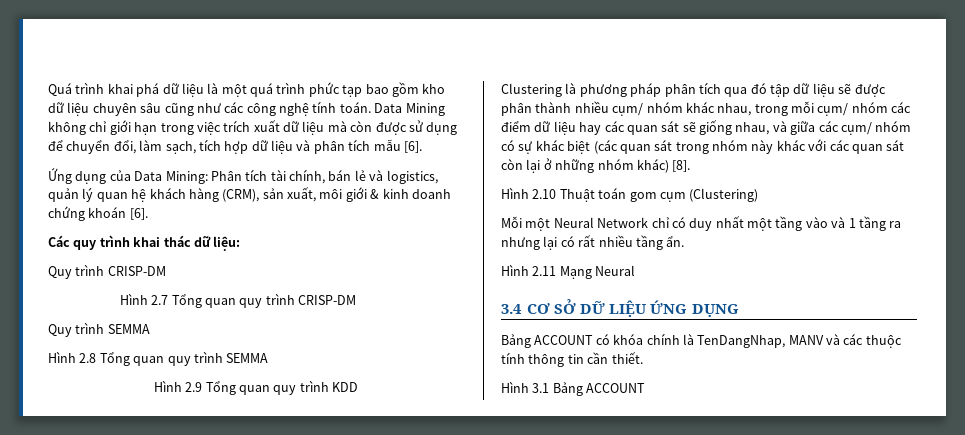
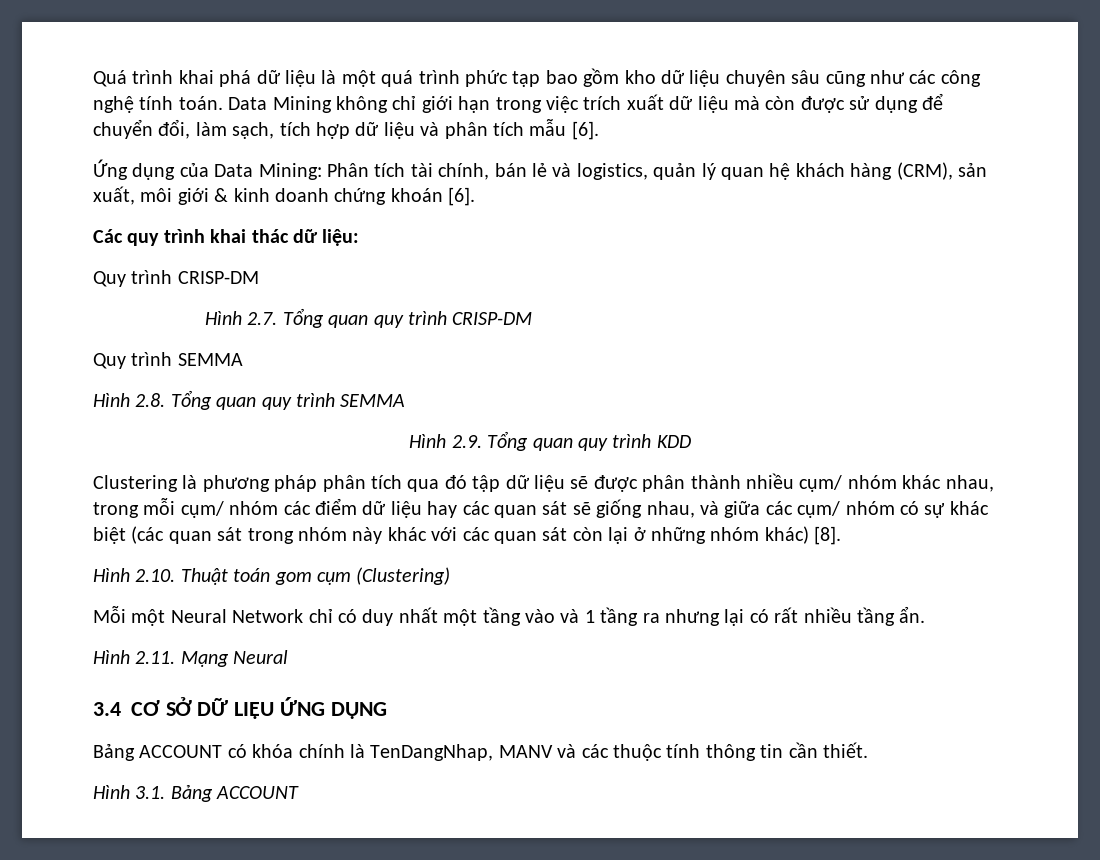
[151,295,169,305] 2.7 -> [247,312,278,325] 2.7.
[79,353,97,363] 2.8 -> [135,393,166,407] 2.8.
[185,382,203,392] 2.9 -> [451,435,482,448] 2.9.
[532,189,557,199] 2.10 -> [135,569,176,582] 2.10.
[532,266,557,276] 2.11 -> [135,651,176,664] 2.11.
[532,383,550,393] 3.1 -> [135,786,166,799] 3.1.

